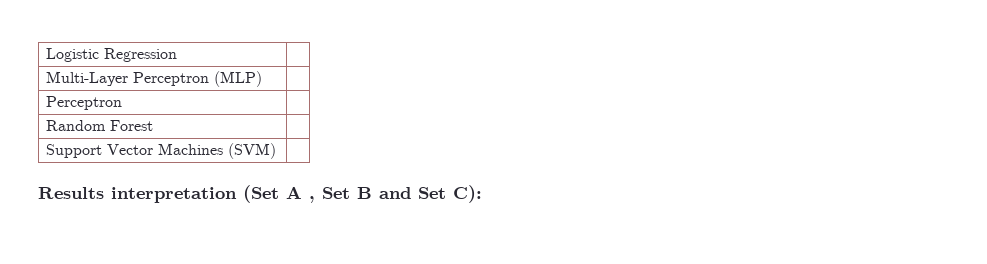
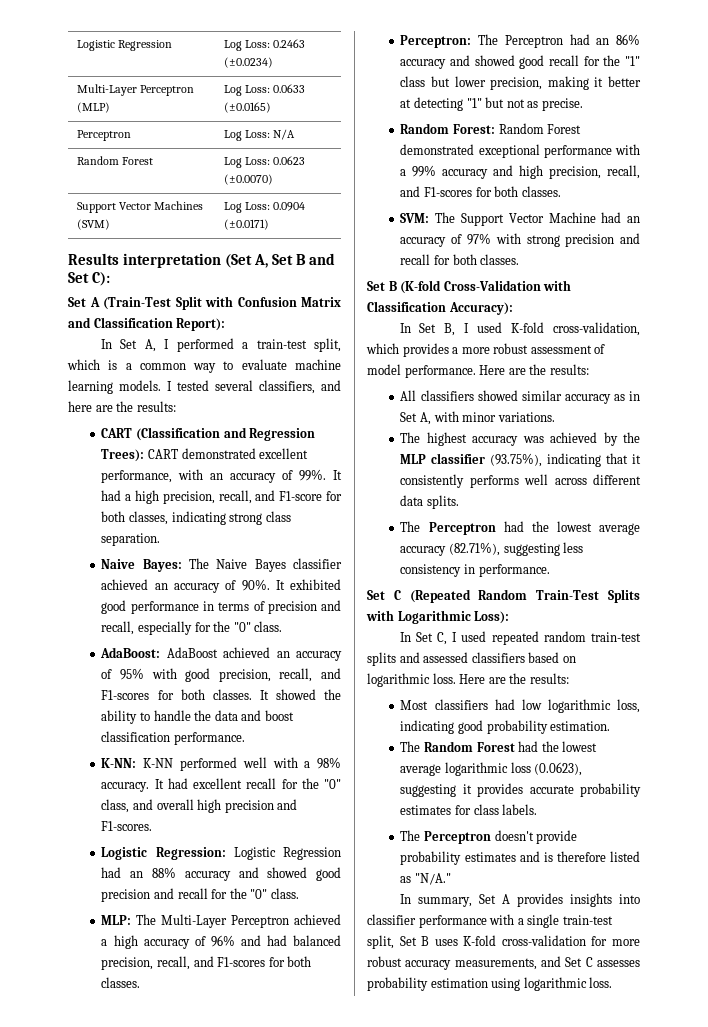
(177, 55) none -> [223,39,305,51] [223,57,273,68] Log Loss: 0.2463 (±0.0234)
[45,96,122,110] [45,120,153,131] // Perceptron | // Random Forest | -> [223,84,305,96] [223,102,271,113] [76,130,131,141] [223,129,295,141] [76,156,153,165] [223,156,305,168] [223,174,273,185] Log Loss: 0.0633 (±0.0165) // Perceptron | Log Loss: N/A // Random Forest | Log Loss: 0.0623 (±0.0070)
(276, 151) none -> [223,202,305,213] [223,219,269,230] Log Loss: 0.0904 (±0.0171)
[286,186,315,203] A , -> [253,254,268,268] A,
(482, 194) none -> [68,296,341,310] [68,317,226,331] [100,338,341,352] [67,359,341,373] [68,380,341,394] [68,401,176,412] [101,427,316,441] [101,448,309,462] [101,469,342,483] [101,490,342,504] [101,511,291,525] [101,533,161,546] [101,558,342,572] [101,579,342,593] [101,600,342,614] [101,621,283,635] [100,647,342,661] [101,668,341,682] [101,689,341,700] [101,710,294,724] [101,731,245,745] [101,757,342,771] [101,778,342,792] [101,799,298,813] [101,821,153,831] [101,847,341,860] [101,867,342,881] [101,888,299,902] [101,914,341,928] [101,935,341,949] [101,956,312,970] [101,977,141,988] [400,34,640,48] [400,55,640,69] [400,76,641,90] [400,97,583,111] [400,123,582,134] [400,144,640,158] [400,165,640,179] [400,186,561,197] [400,212,640,226] [400,233,640,247] [400,254,520,265] [367,280,572,294] [367,301,513,315] [399,322,640,336] [366,343,606,357] [367,364,589,378] [400,390,640,404] [400,411,555,425] [400,432,640,446] [400,453,641,467] [400,474,641,488] [400,495,459,509] [400,521,640,535] [400,542,584,556] [400,564,550,577] [367,589,640,603] [366,610,510,624] [399,631,641,645] [367,652,576,666] [367,673,569,687] [400,699,640,713] [400,720,611,734] [400,741,598,752] [400,762,583,776] [400,783,641,797] [400,804,538,815] [400,830,578,844] [400,851,640,865] [400,873,451,885] [399,893,640,907] [367,914,613,928] [367,935,640,949] [367,956,640,970] [367,977,613,991] // Set A (Train-Test Split with Confusion Matrix and Classification Report): // In Set A, I performed a train-test split, which is a common way to evaluate machine learning models. I tested several classifiers, and here are the results: // CART (Classification and Regression Trees): CART demonstrated excellent performance, with an accuracy of 99%. It had a high precision, recall, and F1-score for both classes, indicating strong class separation. // Naive Bayes: The Naive Bayes classifier achieved an accuracy of 90%. It exhibited good performance in terms of precision and recall, especially for the "0" class. // AdaBoost: AdaBoost achieved an accuracy of 95% with good precision, recall, and F1-scores for both classes. It showed the ability to handle the data and boost classification performance. // K-NN: K-NN performed well with a 98% accuracy. It had excellent recall for the "0" class, and overall high precision and F1-scores. // Logistic Regression: Logistic Regression had an 88% accuracy and showed good precision and recall for the "0" class. // MLP: The Multi-Layer Perceptron achieved a high accuracy of 96% and had balanced precision, recall, and F1-scores for both classes. // Perceptron: The Perceptron had an 86% accuracy and showed good recall for the "1" class but lower precision, making it better at detecting "1" but not as precise. // Random Forest: Random Forest demonstrated exceptional performance with a 99% accuracy and high precision, recall, and F1-scores for both classes. // SVM: The Support Vector Machine had an accuracy of 97% with strong precision and recall for both classes. // Set B (K-fold Cross-Validation with Classification Accuracy): // In Set B, I used K-fold cross-validation, which provides a more robust assessment of model performance. Here are the results: // All classifiers showed similar accuracy as in Set A, with minor variations. // The highest accuracy was achieved by the MLP classifier (93.75%), indicating that it consistently performs well across different data splits. // The Perceptron had the lowest average accuracy (82.71%), suggesting less consistency in performance. // Set C (Repeated Random Train-Test Splits with Logarithmic Loss): // In Set C, I used repeated random train-test splits and assessed classifiers based on logarithmic loss. Here are the results: // Most classifiers had low logarithmic loss, indicating good probability estimation. // The Random Forest had the lowest average logarithmic loss (0.0623), suggesting it provides accurate probability estimates for class labels. // The Perceptron doesn't provide probability estimates and is therefore listed as "N/A." // In summary, Set A provides insights into classifier performance with a single train-test split, Set B uses K-fold cross-validation for more robust accuracy measurements, and Set C assesses probability estimation using logarithmic loss.

